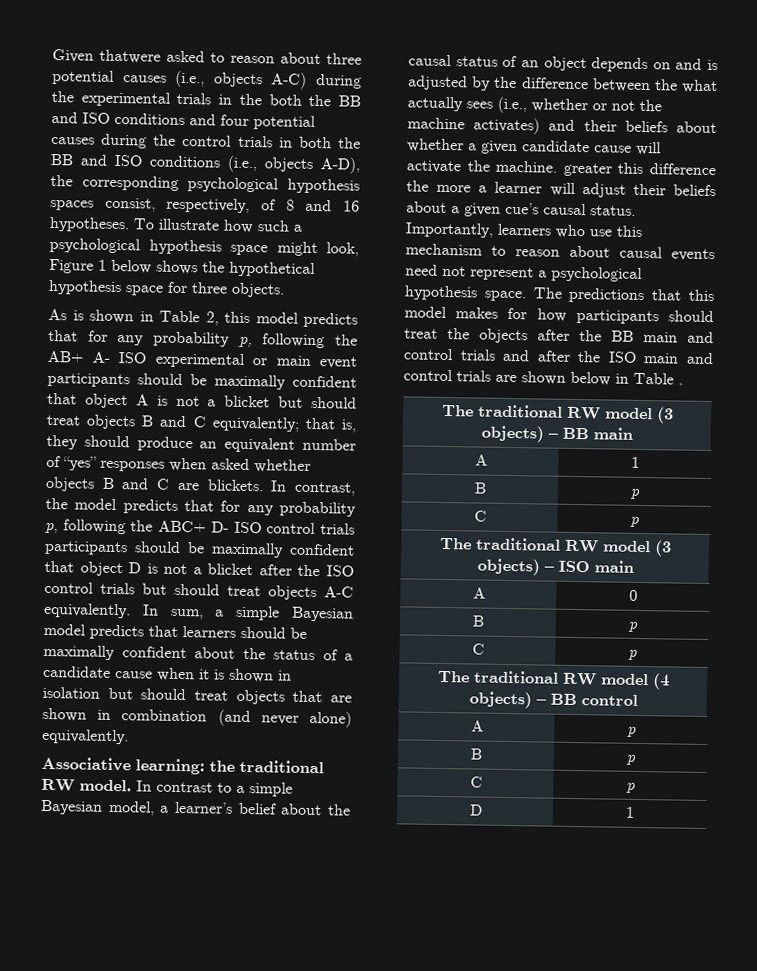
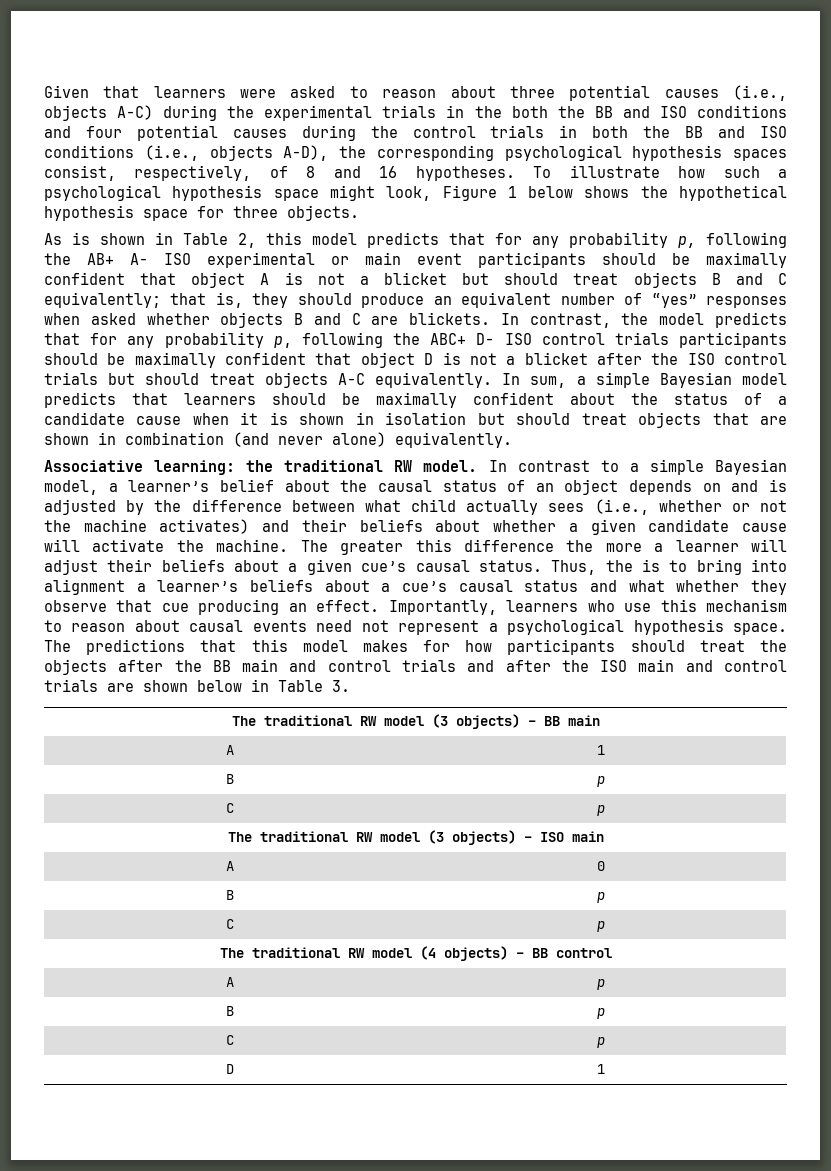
[99,49,161,64] thatwere -> [103,86,277,98] that learners were
[654,79,718,94] the what -> [364,499,456,512] what child
(558, 166) none -> [300,540,328,552] The
(636, 210) none -> [551,559,787,575] [44,579,787,595] [44,599,380,615] Thus, the is to bring into alignment a learner’s beliefs about a cue’s causal status and what whether they observe that cue producing an effect.
[678,383,683,385] . -> [332,680,350,692] 3.

